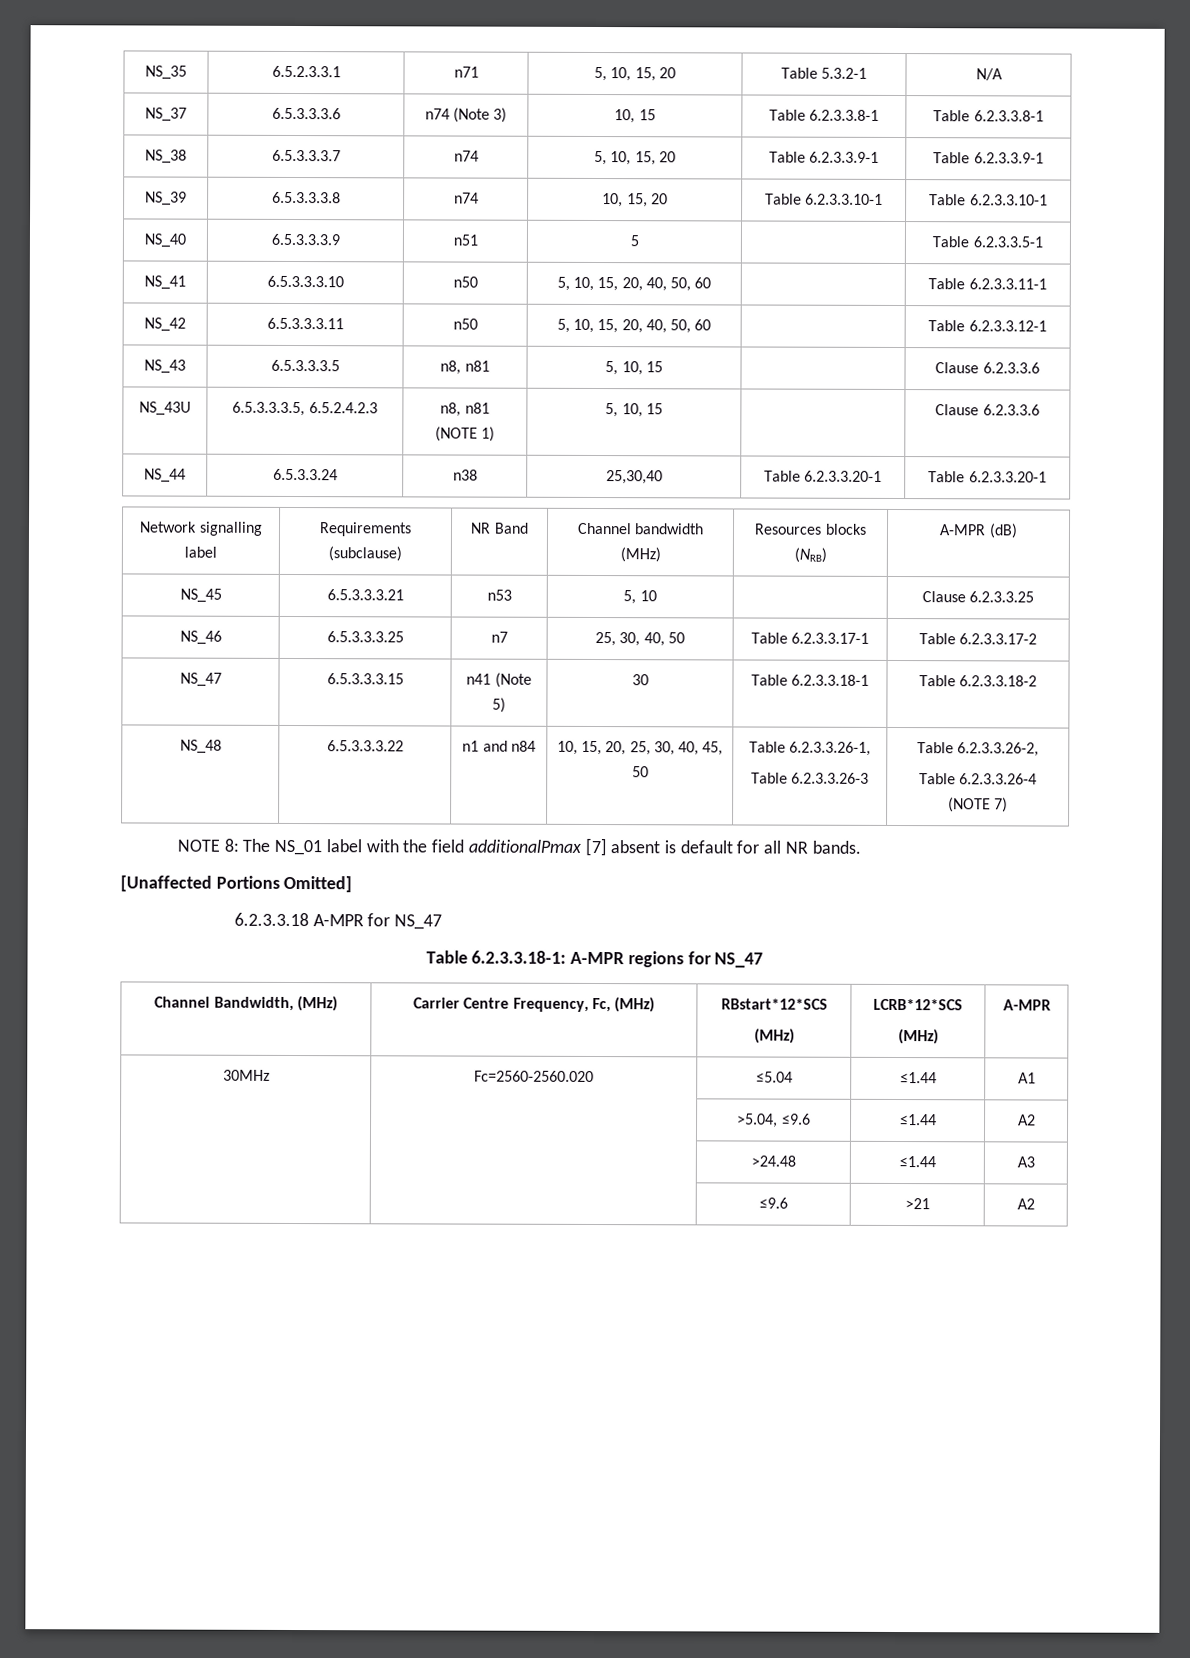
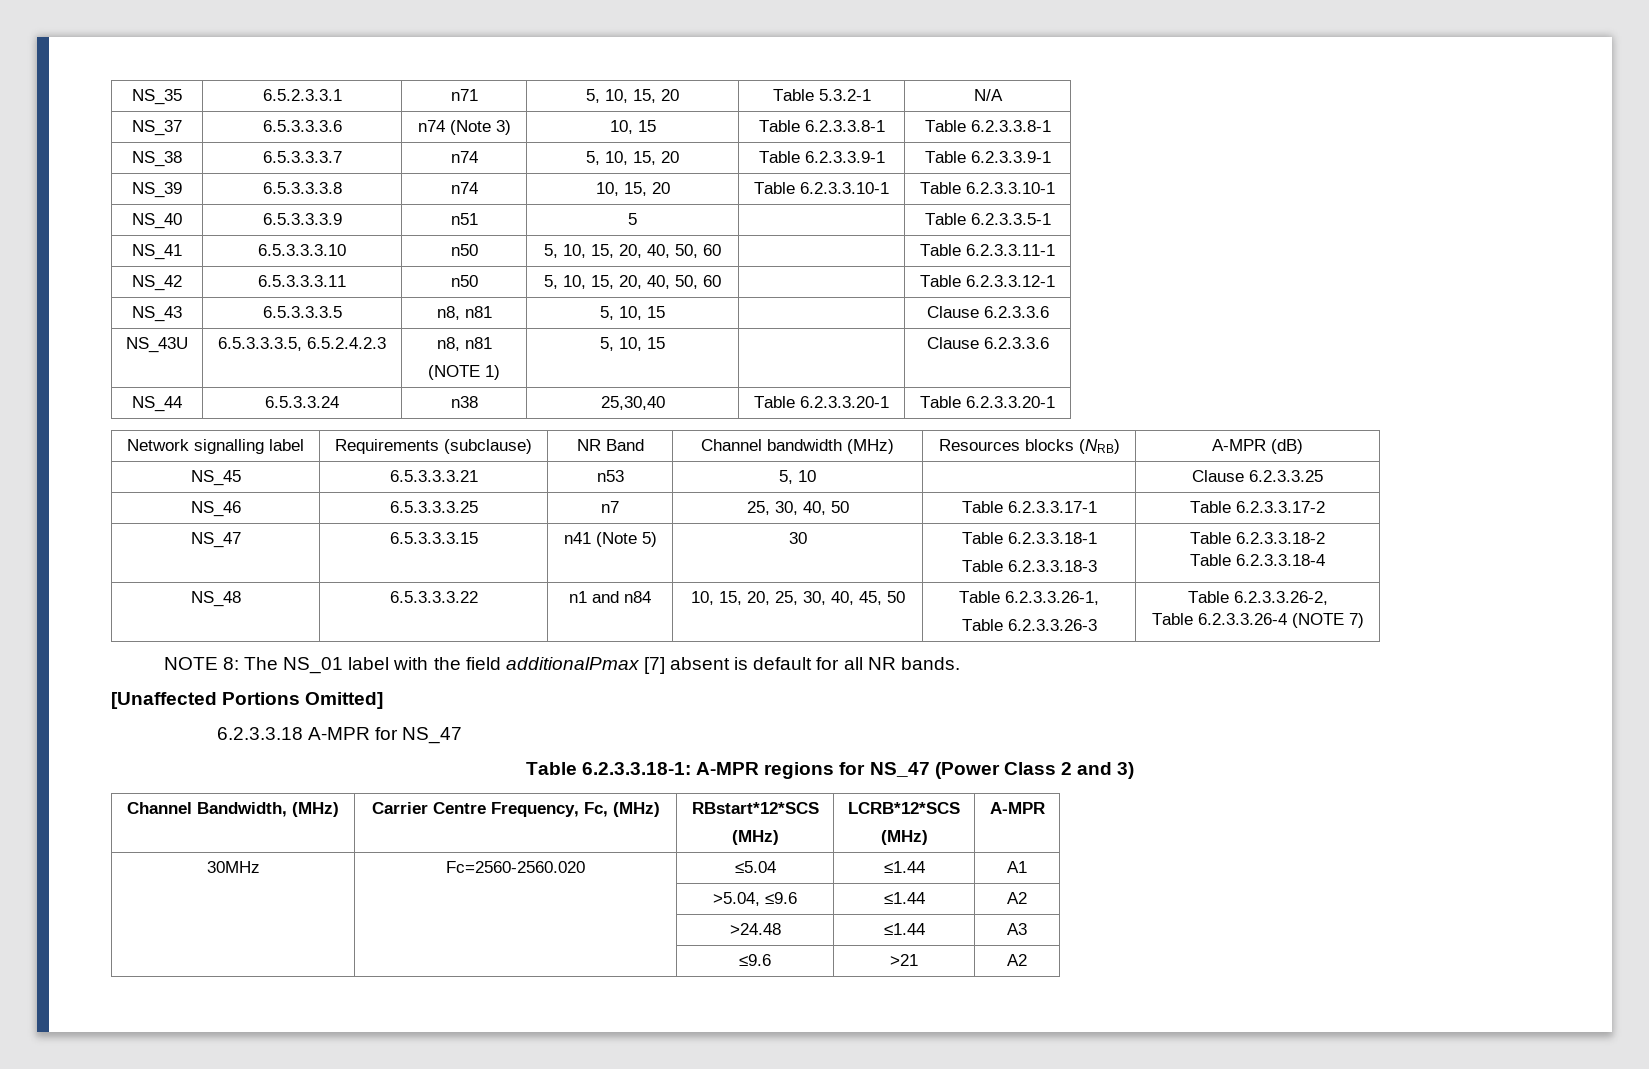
(870, 680) none -> [961,560,1097,572] // Table 6.2.3.3.18-3
(1038, 681) none -> [1190,554,1325,566] // Table 6.2.3.3.18-4
(764, 960) none -> [934,762,1135,779] (Power Class 2 and 3)

